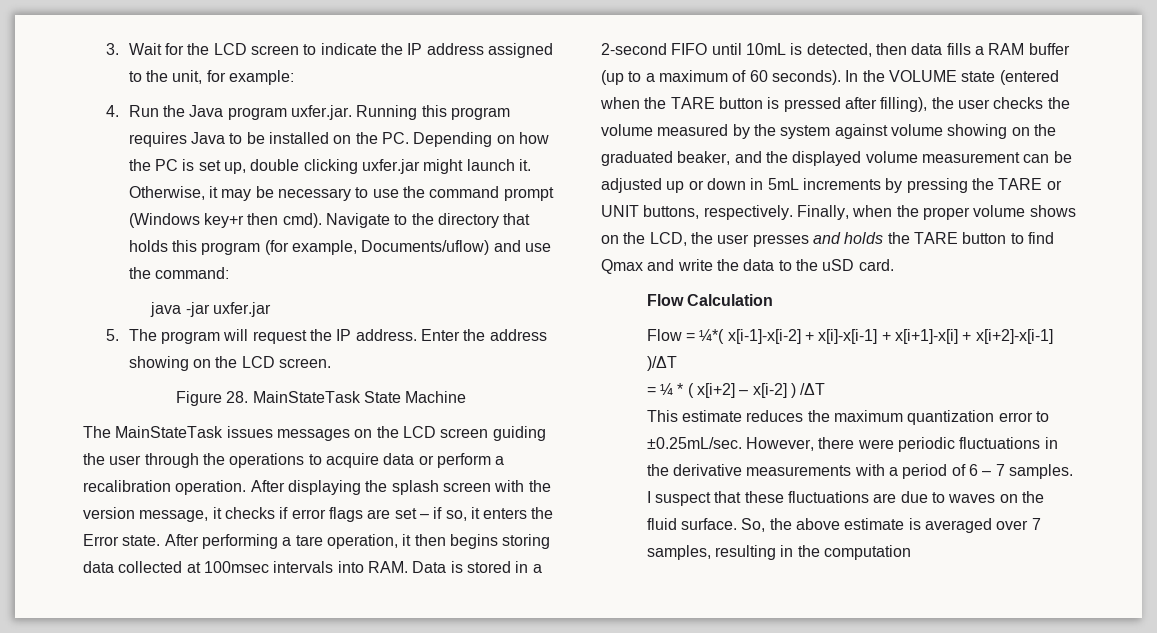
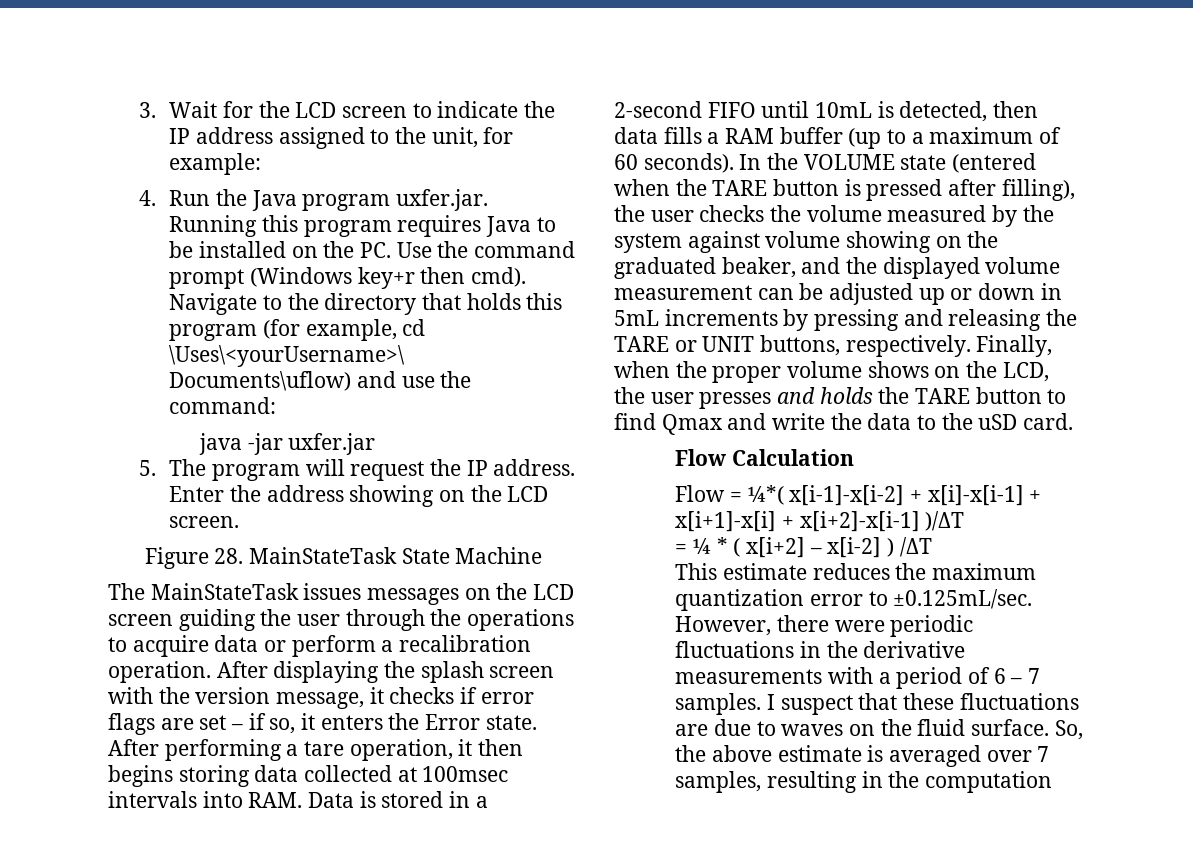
[413,132,549,147] [128,159,531,174] [128,186,399,201] Depending on how the PC is set up, double clicking uxfer.jar might launch it. Otherwise, it may be necessary to use -> [396,242,432,258] Use
[361,240,490,255] Documents/uflow) -> [402,319,426,336] [169,345,406,367] [169,371,352,391] cd \Uses\<yourUsername>\ Documents\uflow)
(968, 185) none -> [903,309,1042,331] and releasing
[646,437,742,449] ±0.25mL/sec. -> [893,589,1033,609] ±0.125mL/sec.

